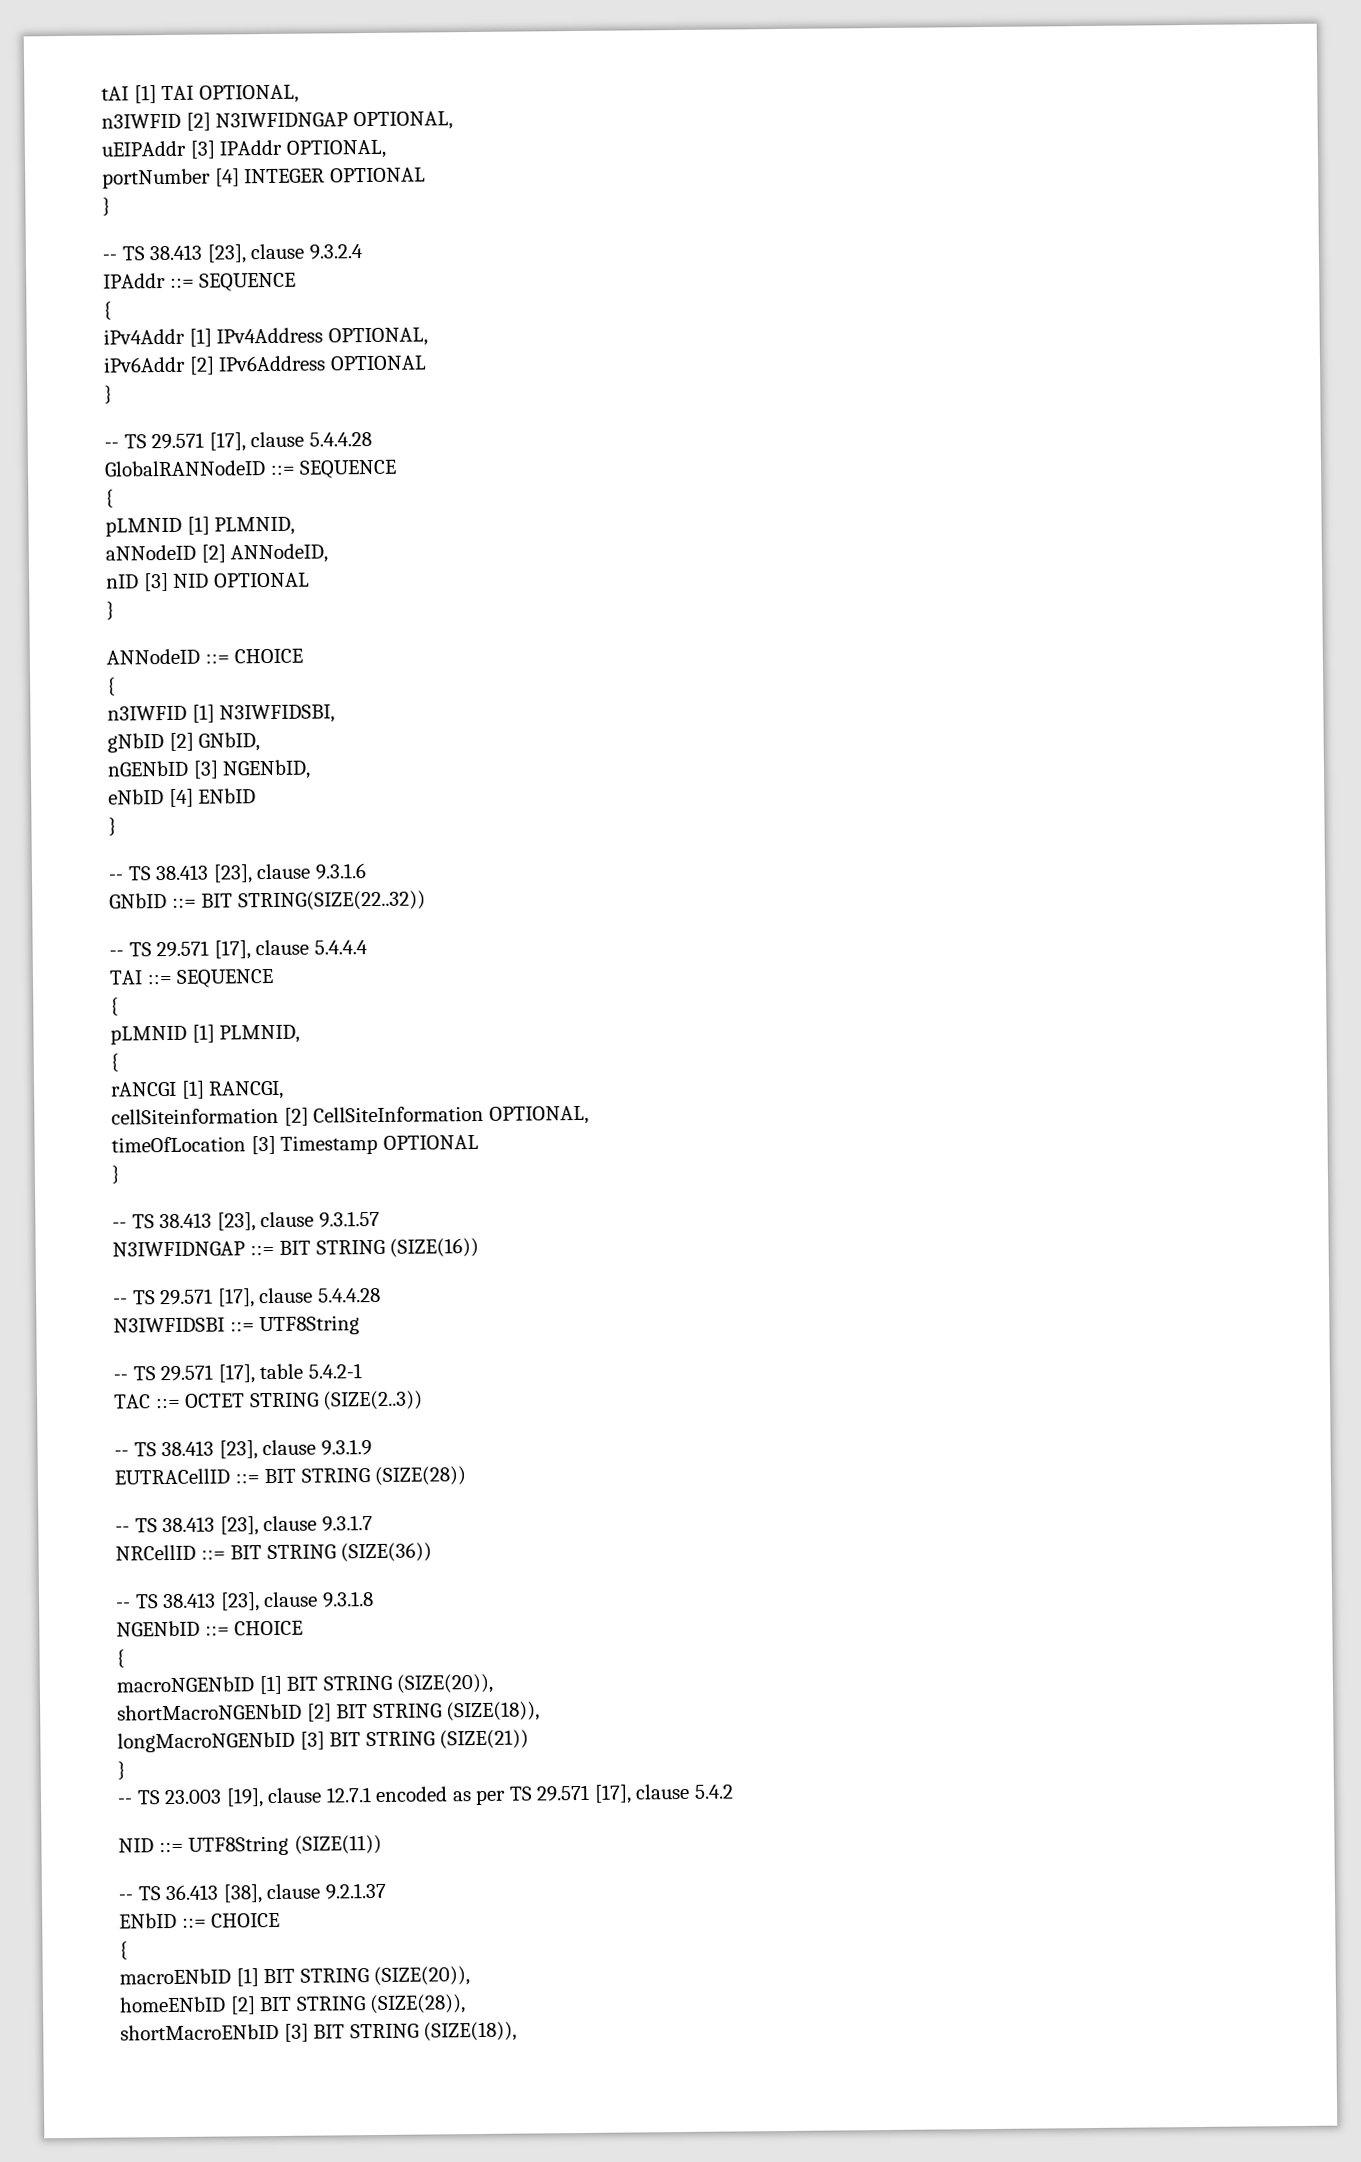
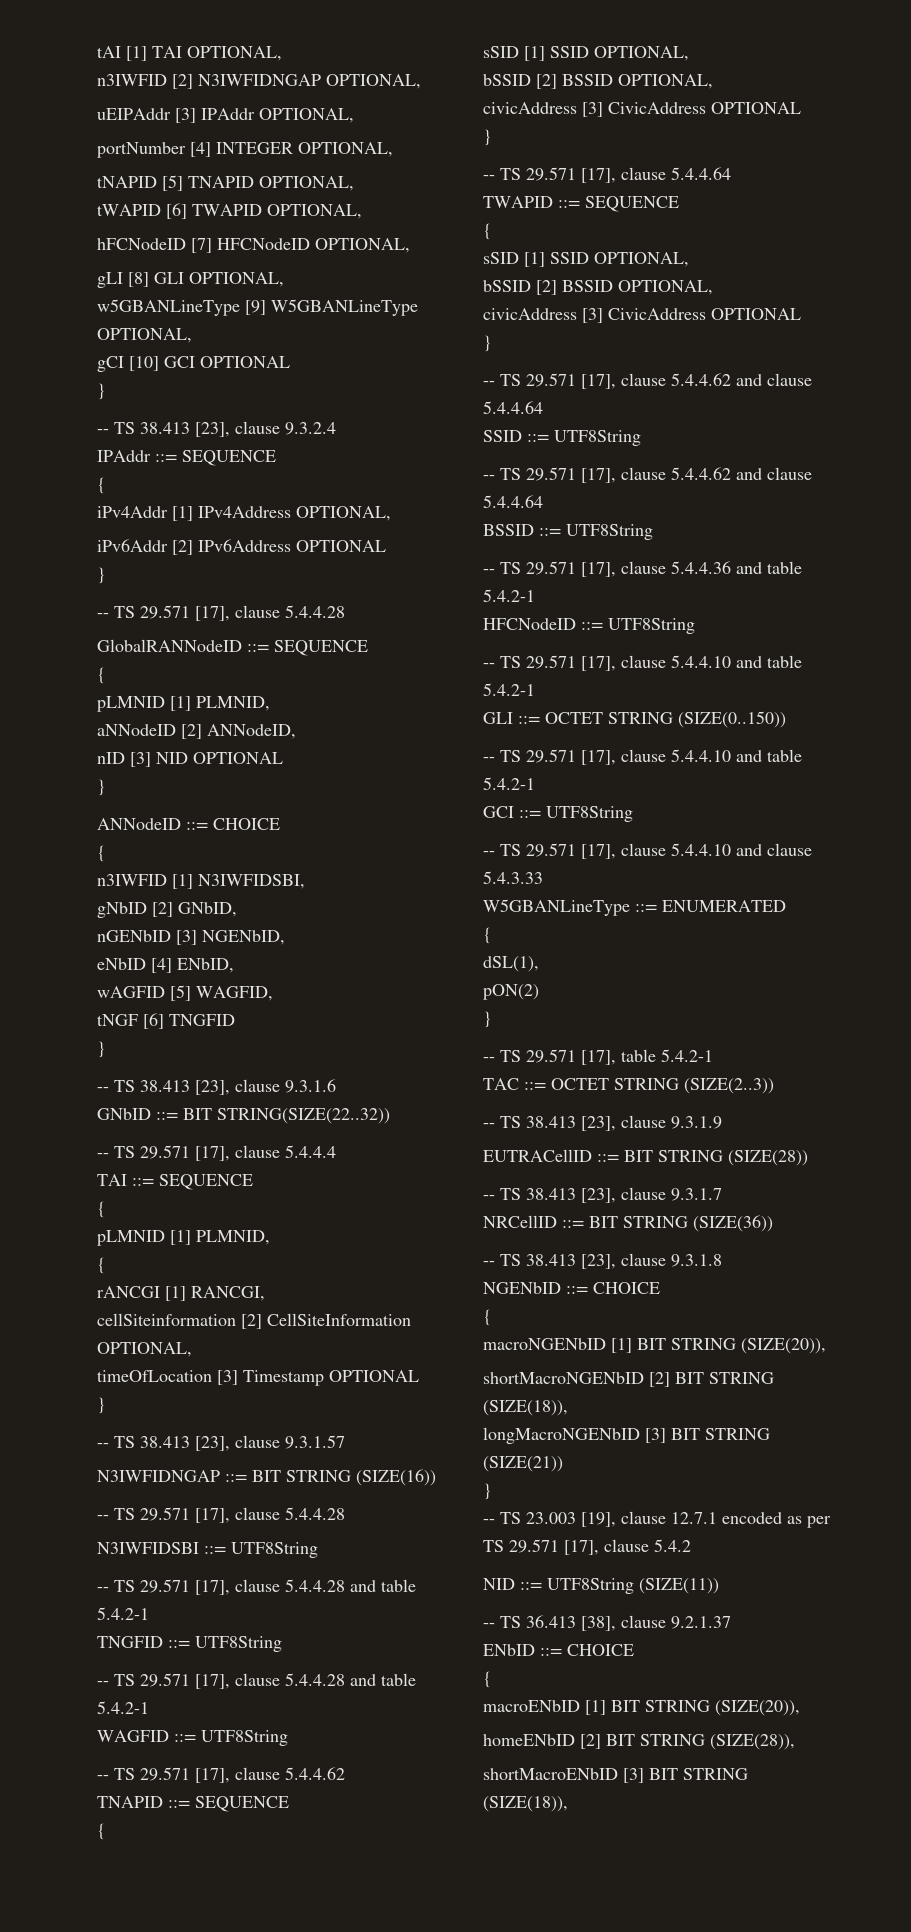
(326, 176) none -> [298,142,393,157] [97,175,354,191] [97,203,362,219] [97,238,410,253] [97,272,284,288] [97,299,418,316] [97,328,192,343] [97,356,195,372] OPTIONAL, // tNAPID [5] TNAPID OPTIONAL, // tWAPID [6] TWAPID OPTIONAL, // hFCNodeID [7] HFCNodeID OPTIONAL, // gLI [8] GLI OPTIONAL, // w5GBANLineType [9] W5GBANLineType OPTIONAL, // gCI [10] GCI
[198,788,257,804] ENbID -> [177,958,234,973] [97,985,273,1001] [97,1013,235,1029] ENbID, // wAGFID [5] WAGFID, // tNGF [6] TNGFID
(361, 1325) none -> [97,1579,416,1595] [97,1607,149,1620] [97,1636,282,1652] [97,1673,416,1689] [97,1701,149,1714] [97,1730,288,1746] [97,1767,345,1783] [97,1796,289,1812] [97,1823,106,1840] [483,46,689,61] [483,74,713,89] [483,102,801,117] [483,129,492,146] [483,167,731,183] [483,196,679,212] [483,223,492,240] [483,252,689,267] [483,280,713,295] [483,308,801,323] [483,335,492,352] [483,373,812,389] [483,401,543,414] [483,430,641,446] [483,467,812,483] [483,495,543,508] [483,524,653,540] [483,561,802,577] [483,589,535,602] [483,618,695,634] [483,655,802,671] [483,683,535,696] [483,711,786,728] [483,749,802,765] [483,777,535,790] [483,806,633,822] [483,843,812,859] [483,871,543,884] [483,899,786,916] [483,927,492,944] [483,956,539,972] [483,984,539,1000] [483,1011,492,1028] // -- TS 29.571 [17], clause 5.4.4.28 and table 5.4.2-1 // TNGFID ::= UTF8String // -- TS 29.571 [17], clause 5.4.4.28 and table 5.4.2-1 // WAGFID ::= UTF8String // -- TS 29.571 [17], clause 5.4.4.62 // TNAPID ::= SEQUENCE // { // sSID [1] SSID OPTIONAL, // bSSID [2] BSSID OPTIONAL, // civicAddress [3] CivicAddress OPTIONAL // } // -- TS 29.571 [17], clause 5.4.4.64 // TWAPID ::= SEQUENCE // { // sSID [1] SSID OPTIONAL, // bSSID [2] BSSID OPTIONAL, // civicAddress [3] CivicAddress OPTIONAL // } // -- TS 29.571 [17], clause 5.4.4.62 and clause 5.4.4.64 // SSID ::= UTF8String // -- TS 29.571 [17], clause 5.4.4.62 and clause 5.4.4.64 // BSSID ::= UTF8String // -- TS 29.571 [17], clause 5.4.4.36 and table 5.4.2-1 // HFCNodeID ::= UTF8String // -- TS 29.571 [17], clause 5.4.4.10 and table 5.4.2-1 // GLI ::= OCTET STRING (SIZE(0..150)) // -- TS 29.571 [17], clause 5.4.4.10 and table 5.4.2-1 // GCI ::= UTF8String // -- TS 29.571 [17], clause 5.4.4.10 and clause 5.4.3.33 // W5GBANLineType ::= ENUMERATED // { // dSL(1), // pON(2) // }

